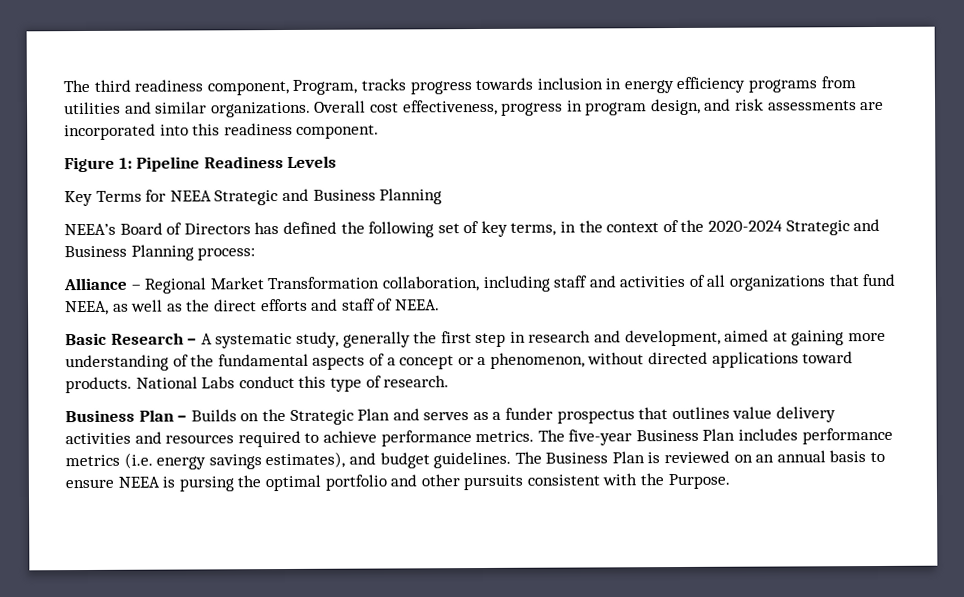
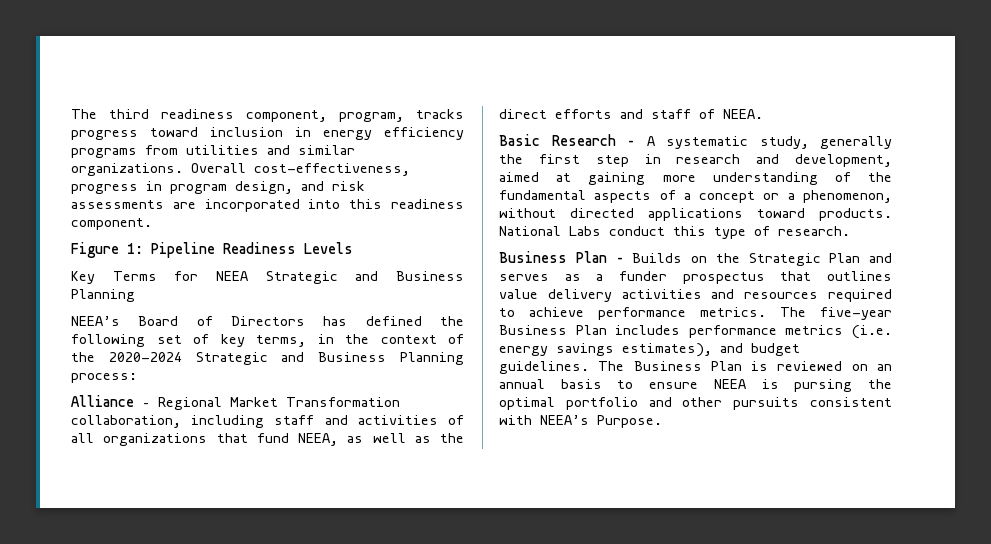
[292,79,358,95] Program, -> [339,112,404,122] program,
[475,77,534,91] towards -> [150,127,198,137] toward
[369,99,498,116] cost effectiveness, -> [254,163,410,176] cost-effectiveness,
[640,473,665,486] the -> [540,415,589,425] NEEA’s

